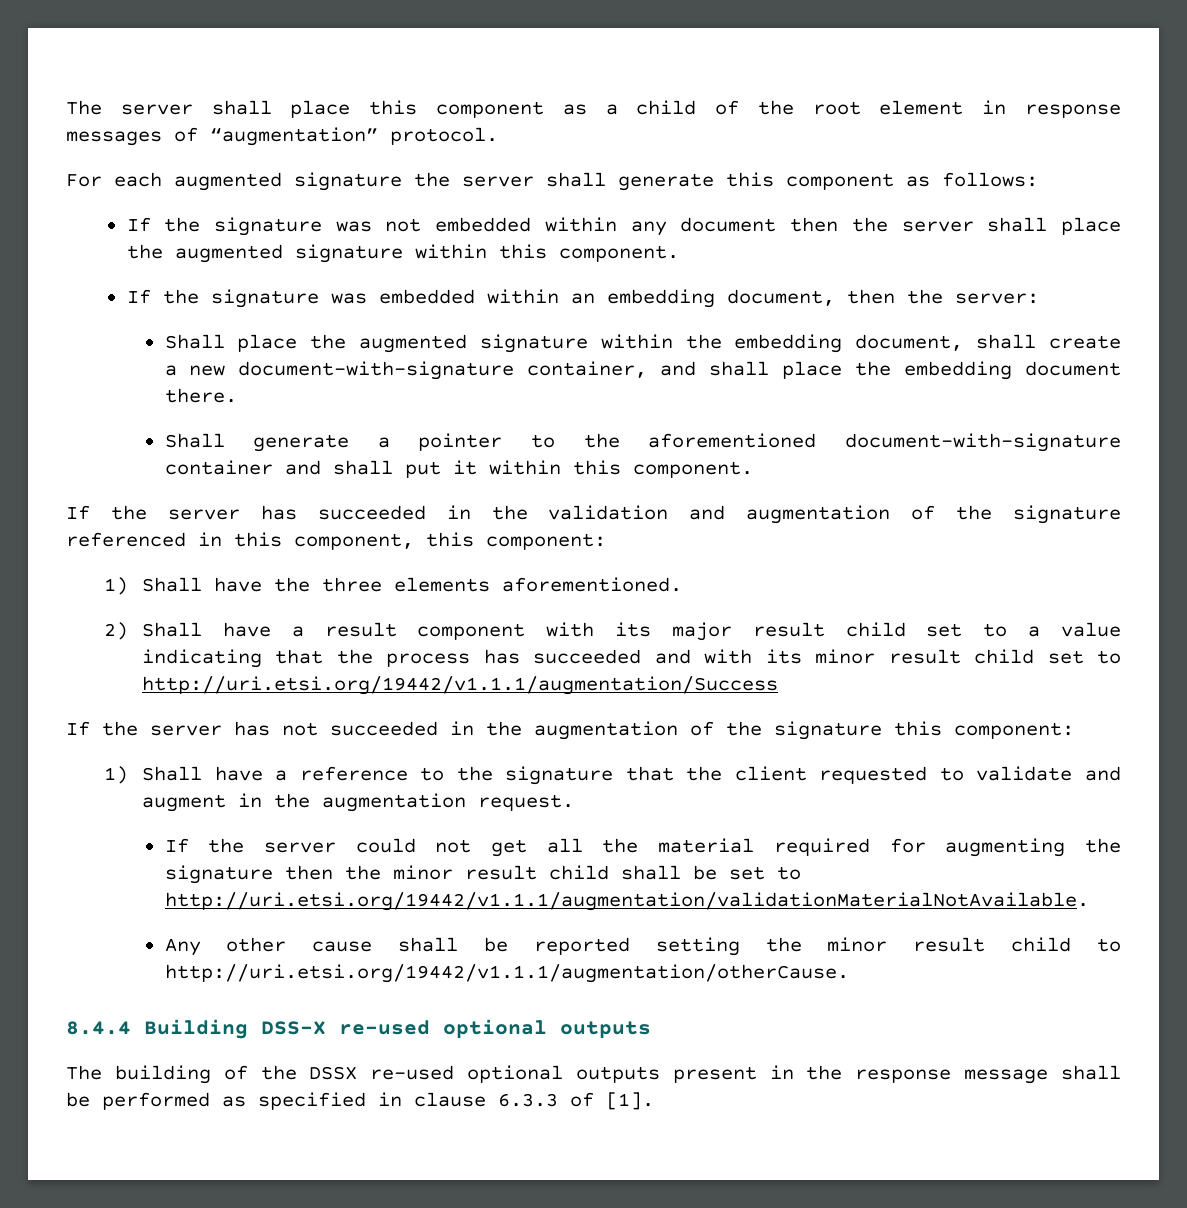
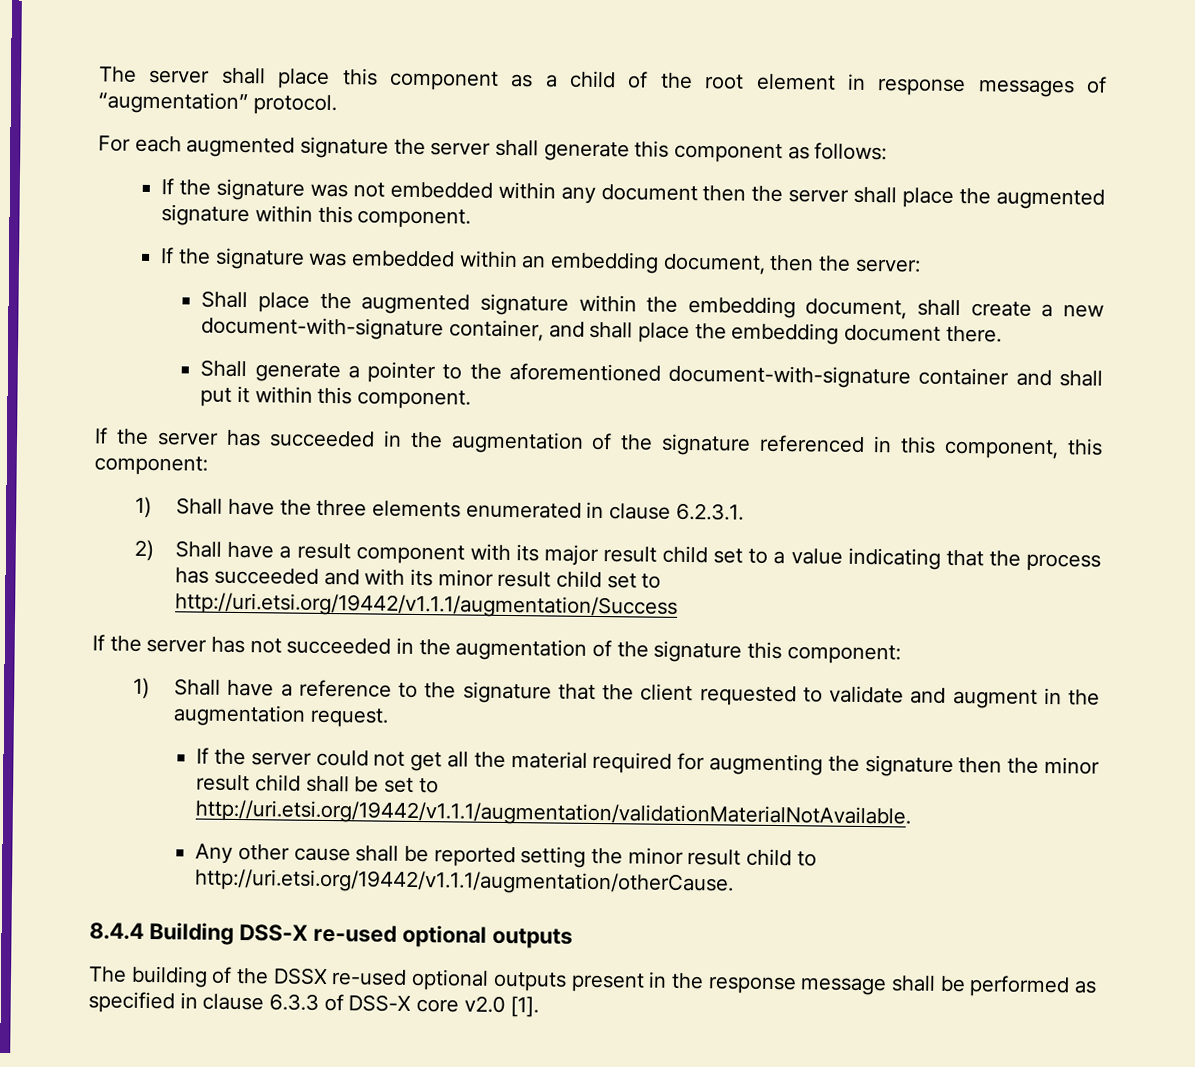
[548,505,726,520] validation and -> (443, 440) none
[501,577,682,592] aforementioned. -> [465,501,744,521] enumerated in clause 6.2.3.1.
(594, 1099) none -> [348,994,506,1014] DSS-X core v2.0

